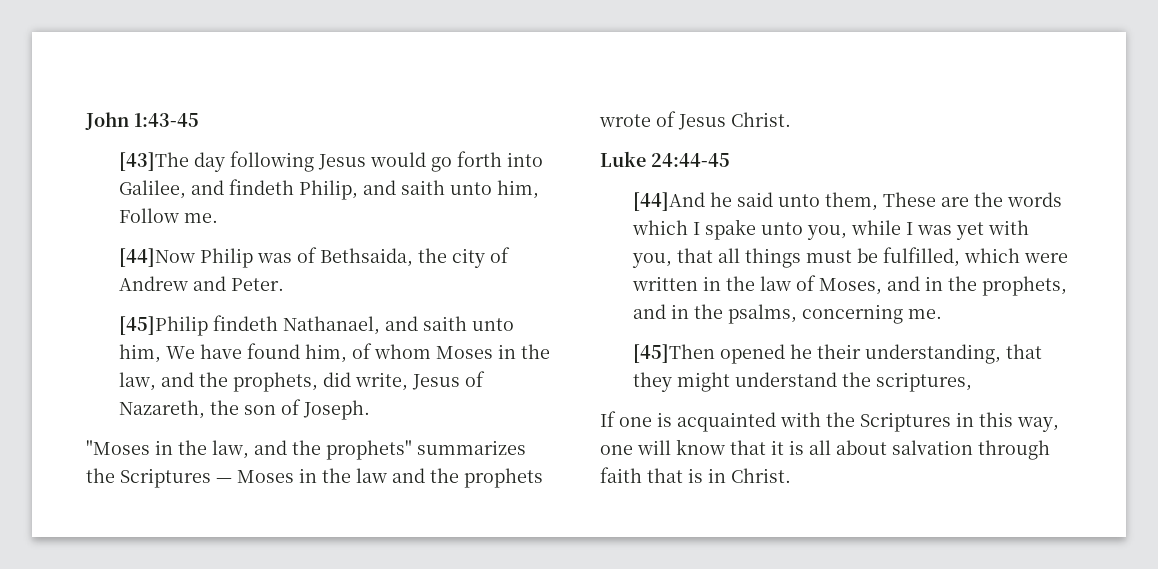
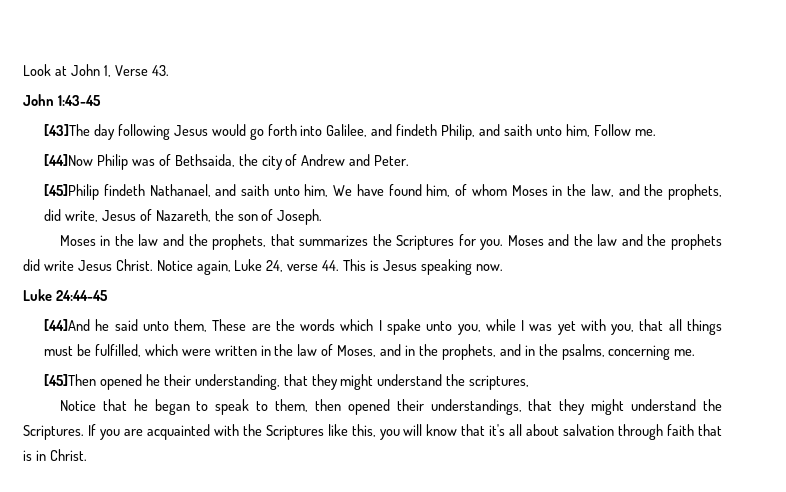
(85, 121) none -> [23,64,169,77] Look at John 1, Verse 43. //
[86,440,526,460] [86,468,232,488] "Moses in the law, and the prophets" summarizes the Scriptures — -> (323, 217) none
[464,468,543,488] [599,111,791,130] prophets wrote of Jesus Christ. -> [212,234,722,250] [23,259,503,275] prophets, that summarizes the Scriptures for you. Moses and the law and the prophets did write Jesus Christ. Notice again, Luke 24, verse 44. This is Jesus speaking now.
[600,411,1059,432] [600,445,633,455] If one is acquainted with the Scriptures in this way, one -> [59,399,722,415] [23,424,400,440] Notice that he began to speak to them, then opened their understandings, that they might understand the Scriptures. If you are acquainted with the Scriptures like this, you
[771,440,804,455] it is -> [489,424,506,436] it's

